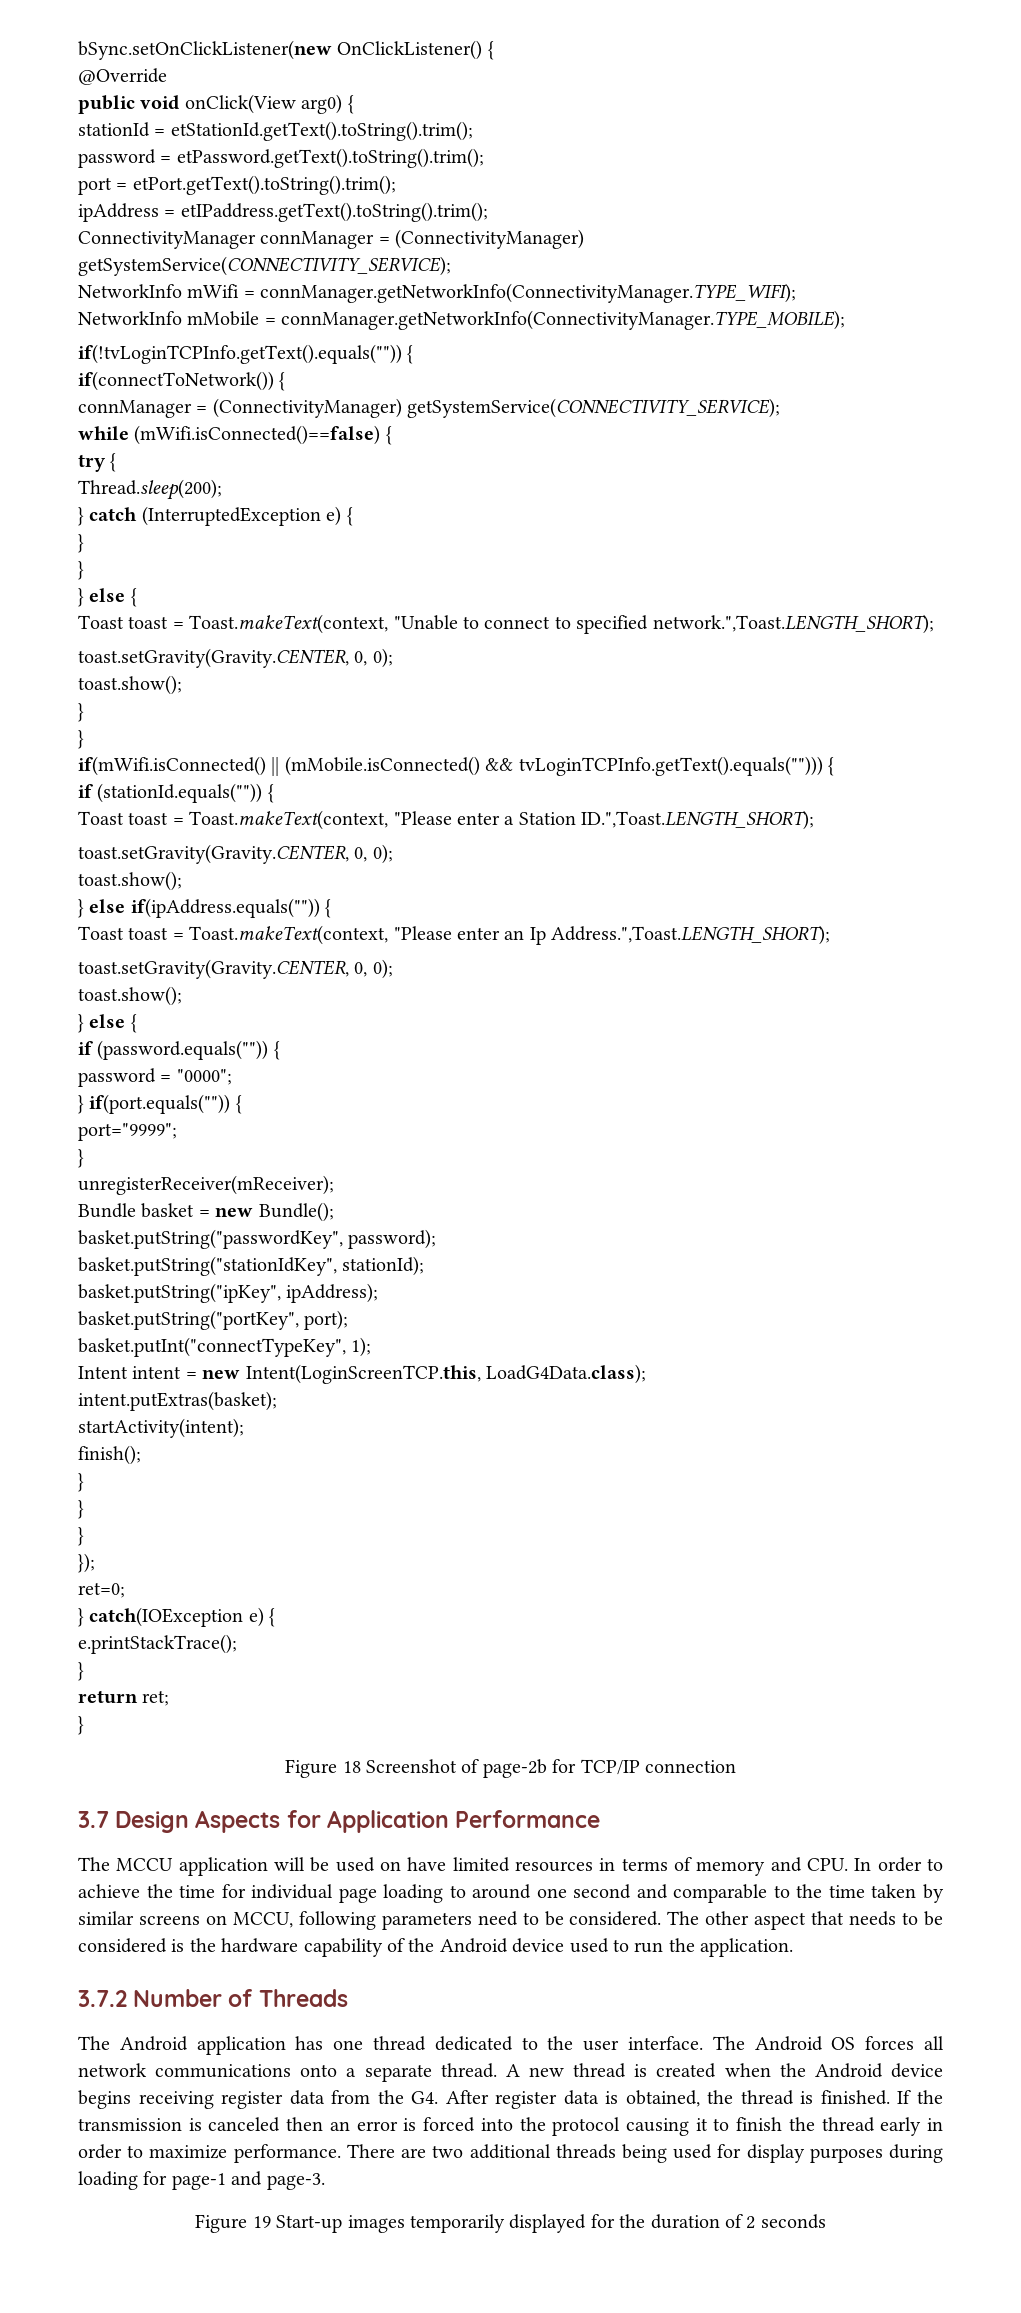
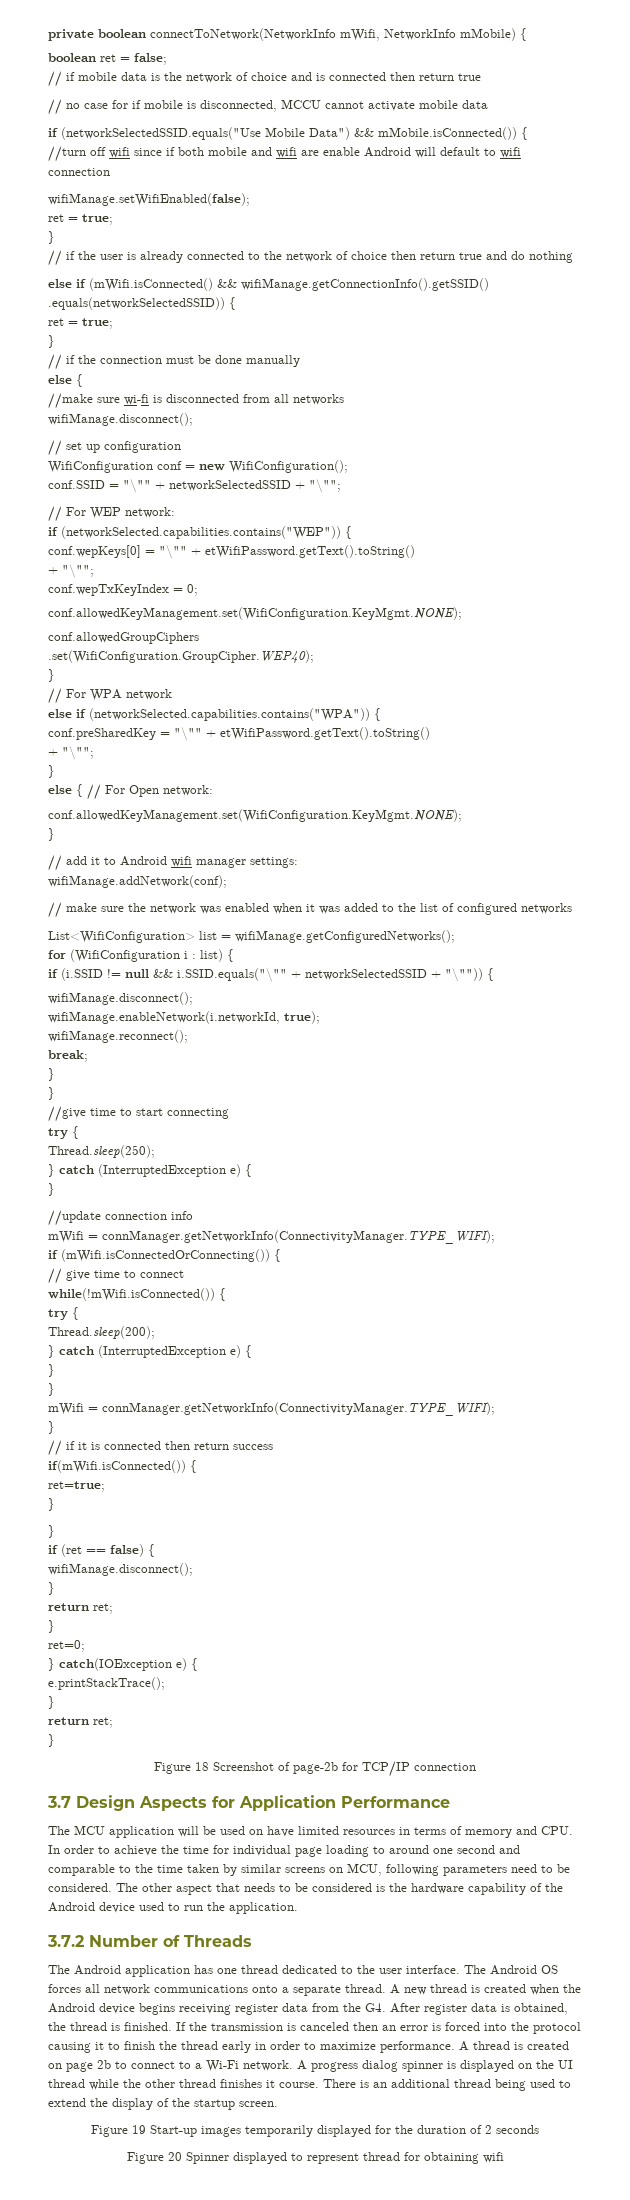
[78,40,494,60] [78,68,167,85] [78,94,354,114] [78,121,473,141] [78,148,484,168] [78,175,396,195] [78,202,488,222] [78,229,585,249] [78,256,451,276] [78,283,797,303] [78,310,846,330] [78,344,414,364] [78,371,286,391] [78,398,781,418] [78,425,381,445] bSync.setOnClickListener(new OnClickListener() { // @Override // public void onClick(View arg0) { // stationId = etStationId.getText().toString().trim(); // password = etPassword.getText().toString().trim(); // port = etPort.getText().toString().trim(); // ipAddress = etIPaddress.getText().toString().trim(); // ConnectivityManager connManager = (ConnectivityManager) getSystemService(CONNECTIVITY_SERVICE); // NetworkInfo mWifi = connManager.getNetworkInfo(ConnectivityManager.TYPE_WIFI); // NetworkInfo mMobile = connManager.getNetworkInfo(ConnectivityManager.TYPE_MOBILE); // if(!tvLoginTCPInfo.getText().equals("")) { // if(connectToNetwork()) { // connManager = (ConnectivityManager) getSystemService(CONNECTIVITY_SERVICE); // while (mWifi.isConnected()==false) -> [48,28,527,41] [48,53,167,65] [48,71,481,87] [48,99,488,115] [48,127,528,140] [48,146,521,162] [48,168,110,176] [48,193,250,206] [48,214,113,225] [48,231,55,244] [48,250,573,266] [48,278,489,291] [48,297,236,310] [48,318,113,329] [48,335,55,348] [48,354,300,370] [48,374,83,387] [48,393,344,409] [48,413,193,426] [48,440,181,456] [48,460,348,473] [48,479,341,493] [48,506,175,522] [48,526,352,539] [48,545,415,559] [48,564,94,578] [48,584,198,596] [48,607,462,620] [48,632,199,644] [48,650,314,663] [48,669,55,682] [48,688,172,704] [48,708,381,721] [48,727,430,741] [48,746,94,760] [48,765,55,778] [48,784,213,800] [48,809,462,822] [48,828,55,841] [48,855,298,871] [48,875,227,888] [48,902,572,918] [48,930,455,943] [48,949,234,962] [48,968,494,982] [48,992,193,1005] [48,1011,320,1024] [48,1030,188,1043] [48,1050,88,1062] [48,1068,55,1081] [48,1087,55,1100] [48,1106,229,1122] [48,1126,79,1139] [48,1145,155,1158] [48,1164,252,1177] [48,1183,55,1196] [48,1210,193,1226] [48,1230,495,1244] [48,1249,281,1262] [48,1268,184,1284] [48,1288,215,1301] private boolean connectToNetwork(NetworkInfo mWifi, NetworkInfo mMobile) { // boolean ret = false; // // if mobile data is the network of choice and is connected then return true // // no case for if mobile is disconnected, MCCU cannot activate mobile data // if (networkSelectedSSID.equals("Use Mobile Data") && mMobile.isConnected()) { // //turn off wifi since if both mobile and wifi are enable Android will default to wifi connection // wifiManage.setWifiEnabled(false); // ret = true; // } // // if the user is already connected to the network of choice then return true and do nothing // else if (mWifi.isConnected() && wifiManage.getConnectionInfo().getSSID() .equals(networkSelectedSSID)) { // ret = true; // } // // if the connection must be done manually // else { // //make sure wi-fi is disconnected from all networks // wifiManage.disconnect(); // // set up configuration // WifiConfiguration conf = new WifiConfiguration(); // conf.SSID = "\"" + networkSelectedSSID + "\""; // // For WEP network: // if (networkSelected.capabilities.contains("WEP")) { // conf.wepKeys[0] = "\"" + etWifiPassword.getText().toString() // + "\""; // conf.wepTxKeyIndex = 0; // conf.allowedKeyManagement.set(WifiConfiguration.KeyMgmt.NONE); // conf.allowedGroupCiphers // .set(WifiConfiguration.GroupCipher.WEP40); // } // // For WPA network // else if (networkSelected.capabilities.contains("WPA")) { // conf.preSharedKey = "\"" + etWifiPassword.getText().toString() // + "\""; // } // else { // For Open network: // conf.allowedKeyManagement.set(WifiConfiguration.KeyMgmt.NONE); // } // // add it to Android wifi manager settings: // wifiManage.addNetwork(conf); // // make sure the network was enabled when it was added to the list of configured networks // List<WifiConfiguration> list = wifiManage.getConfiguredNetworks(); // for (WifiConfiguration i : list) { // if (i.SSID != null && i.SSID.equals("\"" + networkSelectedSSID + "\"")) { // wifiManage.disconnect(); // wifiManage.enableNetwork(i.networkId, true); // wifiManage.reconnect(); // break; // } // } // //give time to start connecting // try { // Thread.sleep(250); // } catch (InterruptedException e) { // } // //update connection info // mWifi = connManager.getNetworkInfo(ConnectivityManager.TYPE_WIFI); // if (mWifi.isConnectedOrConnecting()) { // // give time to connect // while(!mWifi.isConnected())
[78,588,137,607] [78,614,934,634] [78,648,393,668] [78,675,182,695] [78,703,84,722] [78,730,84,749] [78,756,834,776] [78,783,274,803] [78,810,815,830] [78,844,393,864] [78,871,182,891] [78,898,332,918] [78,925,831,945] [78,959,393,979] [78,986,182,1006] [78,1014,137,1033] [78,1040,280,1060] [78,1068,232,1087] [78,1094,242,1114] [78,1123,177,1141] [78,1149,84,1168] [78,1175,334,1195] [78,1202,334,1222] [78,1229,437,1249] [78,1256,425,1276] [78,1283,379,1303] [78,1310,349,1330] [78,1337,372,1357] [78,1364,646,1384] [78,1391,277,1411] [78,1418,244,1438] [78,1445,141,1465] [78,1473,84,1492] [78,1500,84,1519] [78,1527,84,1546] [78,1553,95,1573] } else { // Toast toast = Toast.makeText(context, "Unable to connect to specified network.",Toast.LENGTH_SHORT); // toast.setGravity(Gravity.CENTER, 0, 0); // toast.show(); // } // } // if(mWifi.isConnected() || (mMobile.isConnected() && tvLoginTCPInfo.getText().equals(""))) { // if (stationId.equals("")) { // Toast toast = Toast.makeText(context, "Please enter a Station ID.",Toast.LENGTH_SHORT); // toast.setGravity(Gravity.CENTER, 0, 0); // toast.show(); // } else if(ipAddress.equals("")) { // Toast toast = Toast.makeText(context, "Please enter an Ip Address.",Toast.LENGTH_SHORT); // toast.setGravity(Gravity.CENTER, 0, 0); // toast.show(); // } else { // if (password.equals("")) { // password = "0000"; // } if(port.equals("")) { // port="9999"; // } // unregisterReceiver(mReceiver); // Bundle basket = new Bundle(); // basket.putString("passwordKey", password); // basket.putString("stationIdKey", stationId); // basket.putString("ipKey", ipAddress); // basket.putString("portKey", port); // basket.putInt("connectTypeKey", 1); // Intent intent = new Intent(LoginScreenTCP.this, LoadG4Data.class); // intent.putExtras(basket); // startActivity(intent); // finish(); // } // } // } // }); -> [48,1402,495,1416] [48,1421,55,1434] [48,1440,273,1456] [48,1460,197,1473] [48,1481,105,1492] [48,1498,55,1511] [48,1525,55,1538] [48,1544,155,1557] [48,1563,193,1576] [48,1582,55,1595] [48,1603,113,1614] [48,1620,55,1633] mWifi = connManager.getNetworkInfo(ConnectivityManager.TYPE_WIFI); // } // // if it is connected then return success // if(mWifi.isConnected()) { // ret=true; // } // } // if (ret == false) { // wifiManage.disconnect(); // } // return ret; // }
[116,1858,174,1871] MCCU -> [74,1825,105,1835] MCU
[232,1912,293,1928] MCCU, -> [347,1863,382,1876] MCU,
[346,2144,943,2163] [78,2171,325,2190] There are two additional threads being used for display purposes during loading for page-1 and page-3. -> [459,2041,569,2051] [48,2060,573,2072] [48,2079,571,2091] [48,2098,278,2110] A thread is created on page 2b to connect to a Wi-Fi network. A progress dialog spinner is displayed on the UI thread while the other thread finishes it course. There is an additional thread being used to extend the display of the startup screen.
(826, 2221) none -> [126,2152,504,2164] // Figure 20 Spinner displayed to represent thread for obtaining wifi

